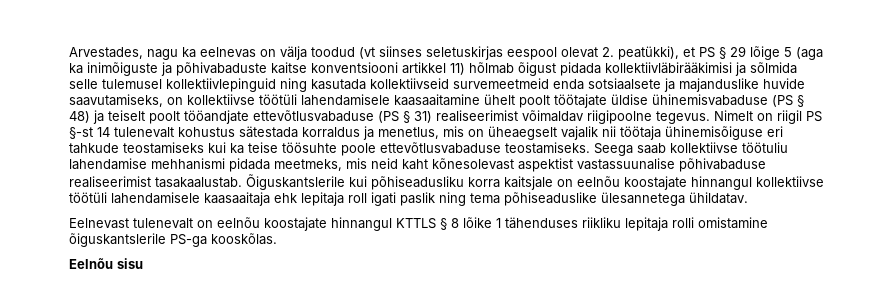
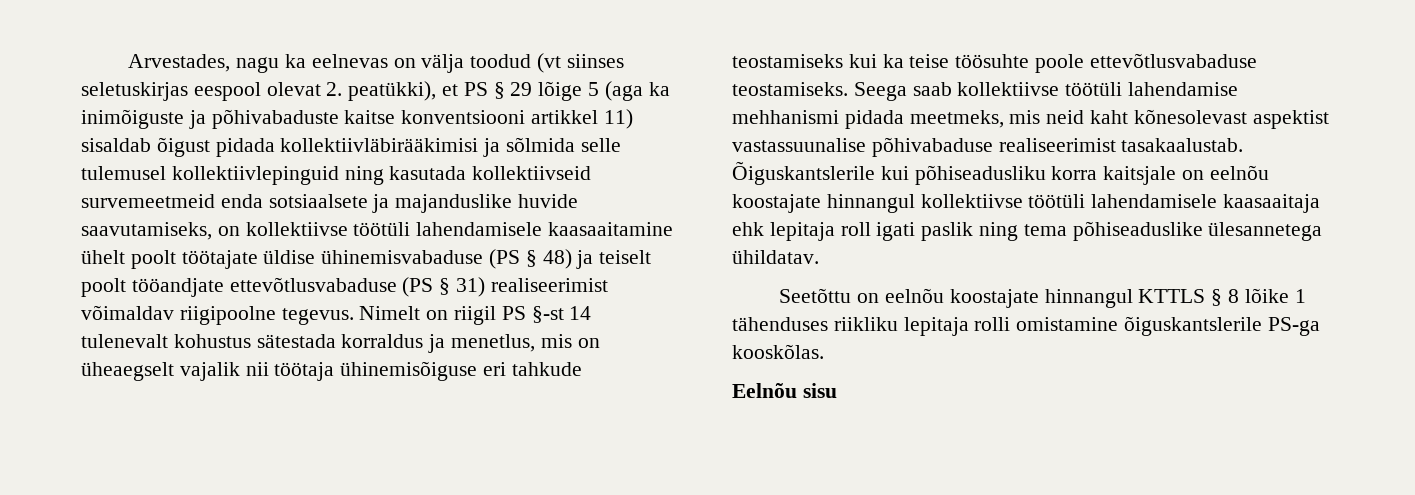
[469,62,514,74] hõlmab -> [81,138,151,152] sisaldab
[742,142,788,153] töötuliu -> [1065,82,1123,96] töötüli
[69,218,193,229] Eelnevast tulenevalt -> [779,288,852,303] Seetõttu

